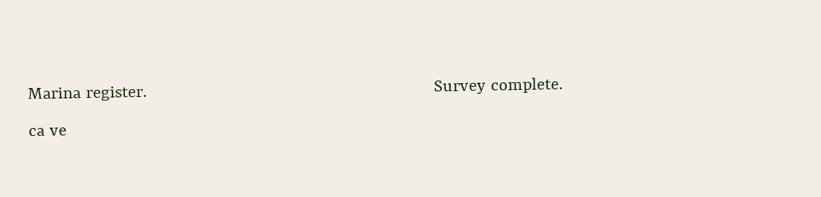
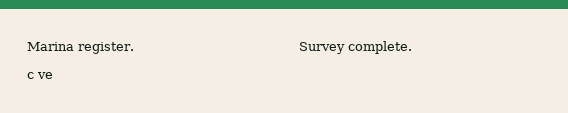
[28,127,45,137] ca -> [27,72,34,79] c

